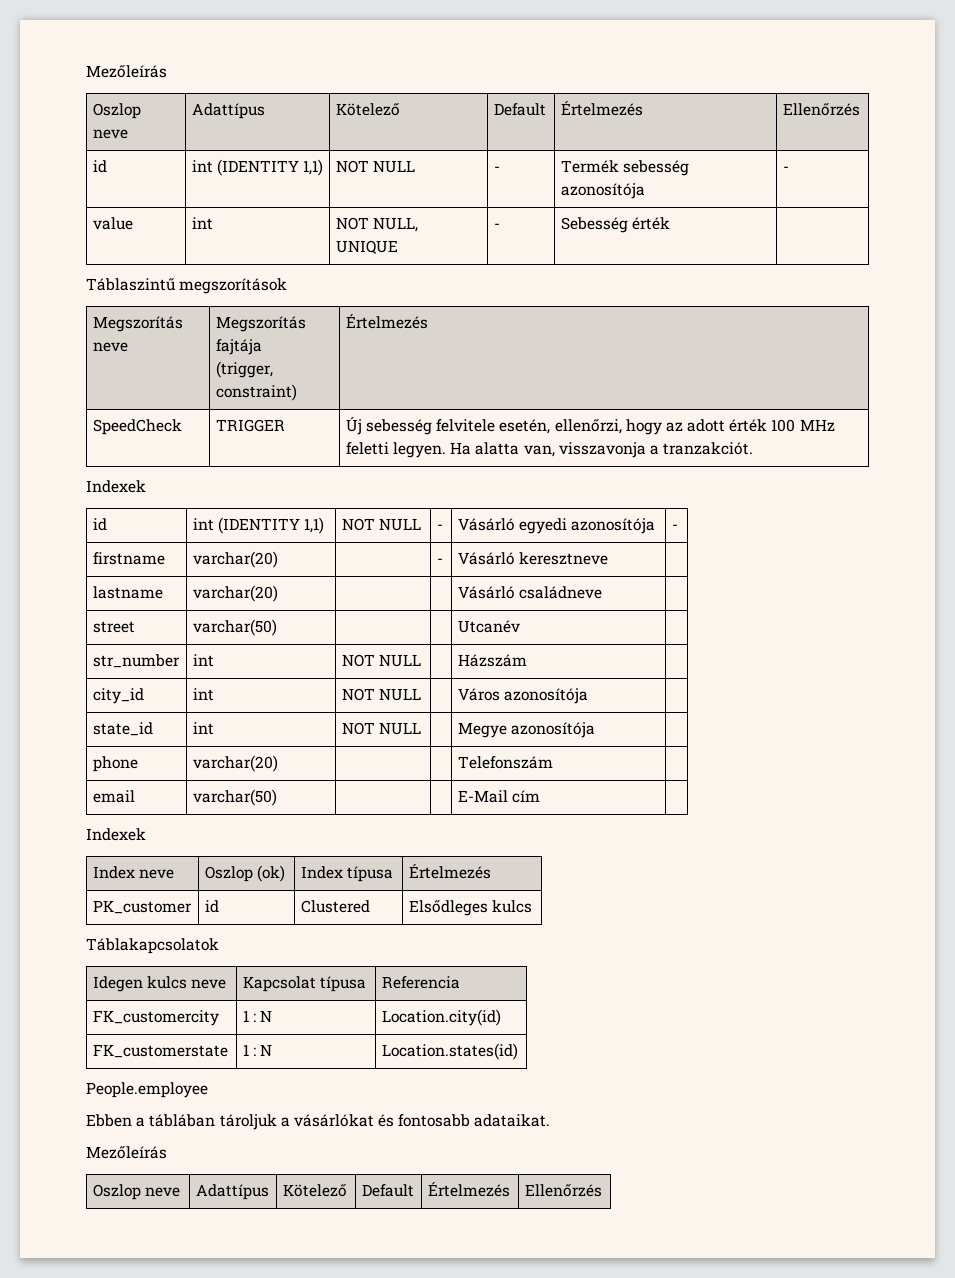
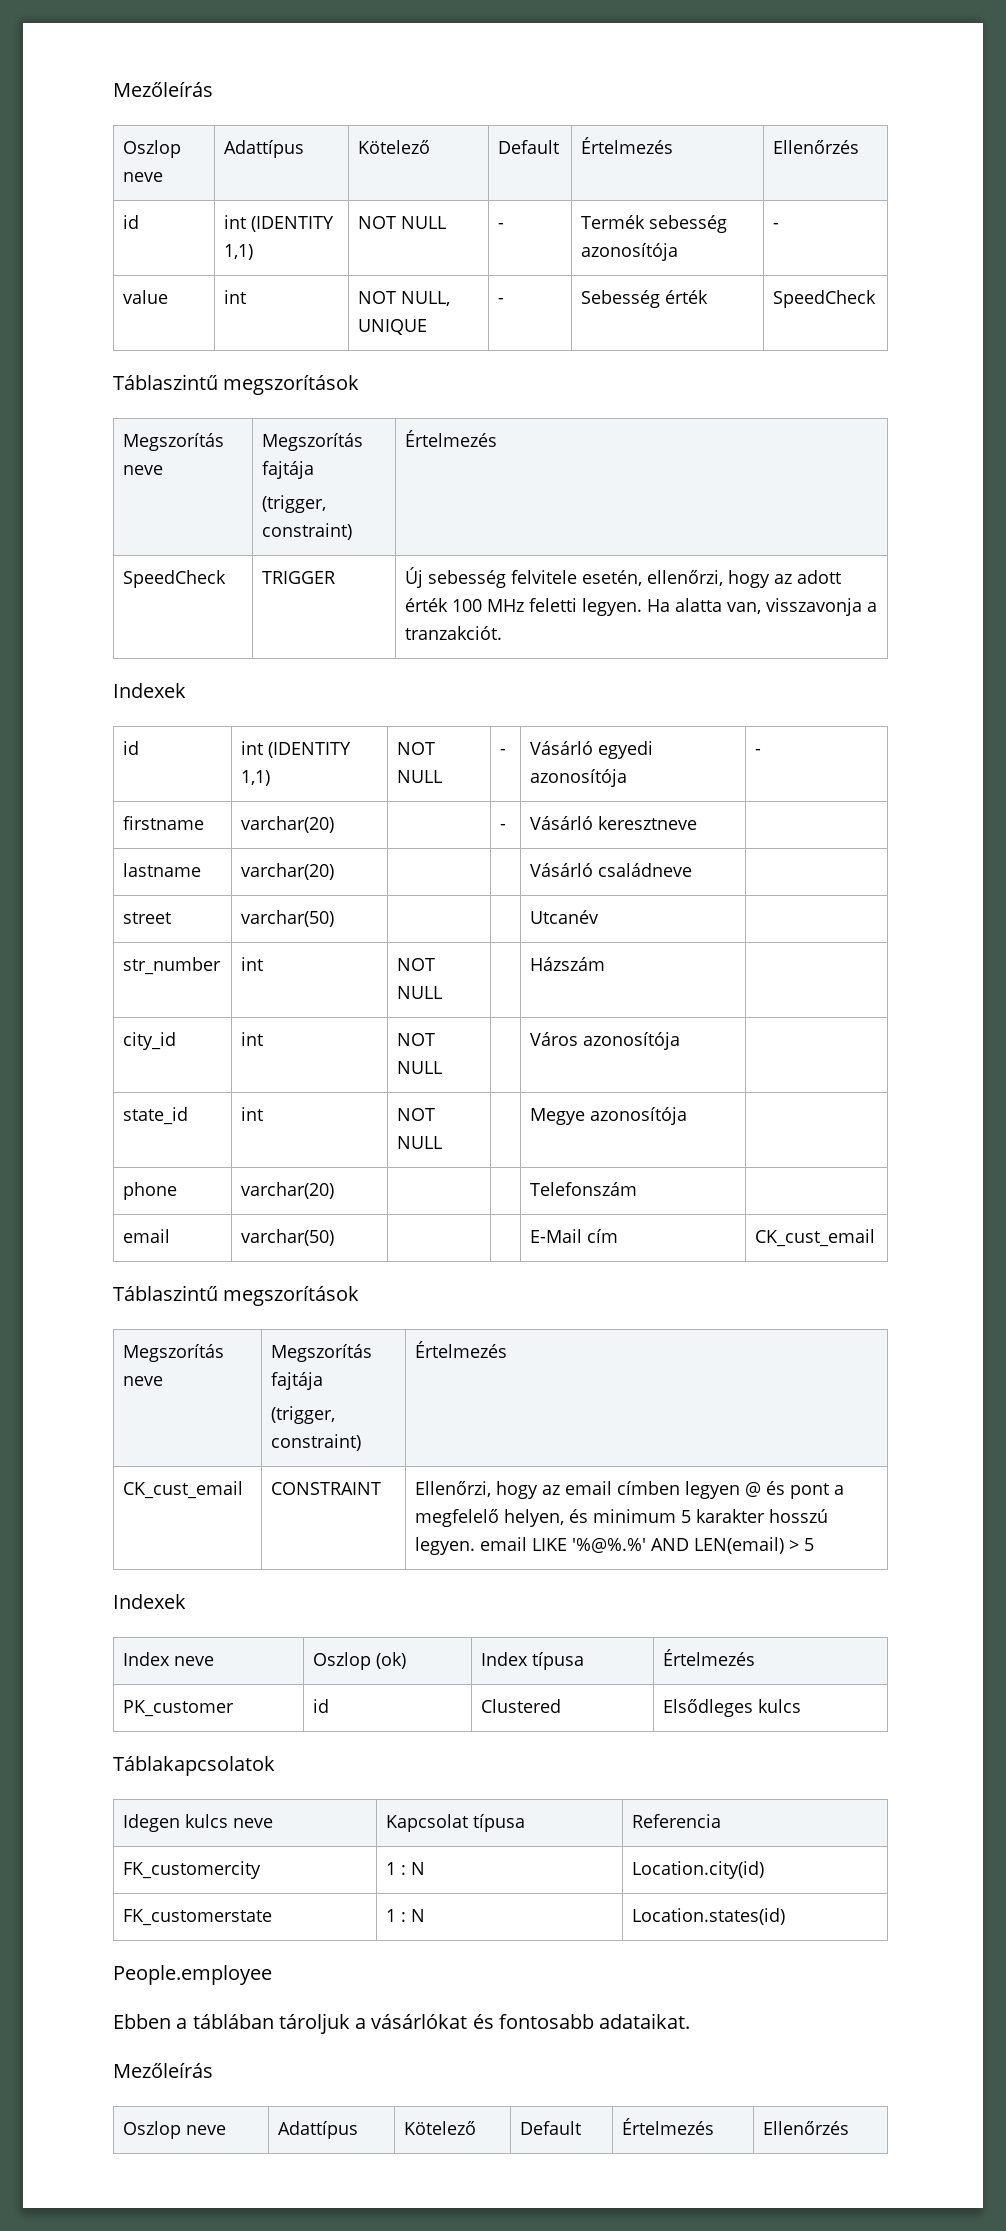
(670, 223) none -> [773,290,877,308] SpeedCheck
(540, 796) none -> [755,1229,876,1247] [113,1285,360,1306] [123,1344,225,1362] [123,1376,164,1386] [271,1344,373,1362] [271,1372,324,1390] [271,1406,336,1424] [271,1434,362,1451] [415,1341,508,1358] [123,1481,244,1499] [271,1482,382,1495] [415,1481,845,1499] [415,1509,829,1527] [415,1537,815,1555] CK_cust_email // Táblaszintű megszorítások // Megszorítás neve | Megszorítás fajtája // (trigger, constraint) | Értelmezés // CK_cust_email | CONSTRAINT | Ellenőrzi, hogy az email címben legyen @ és pont a megfelelő helyen, és minimum 5 karakter hosszú legyen. email LIKE '%@%.%' AND LEN(email) > 5

